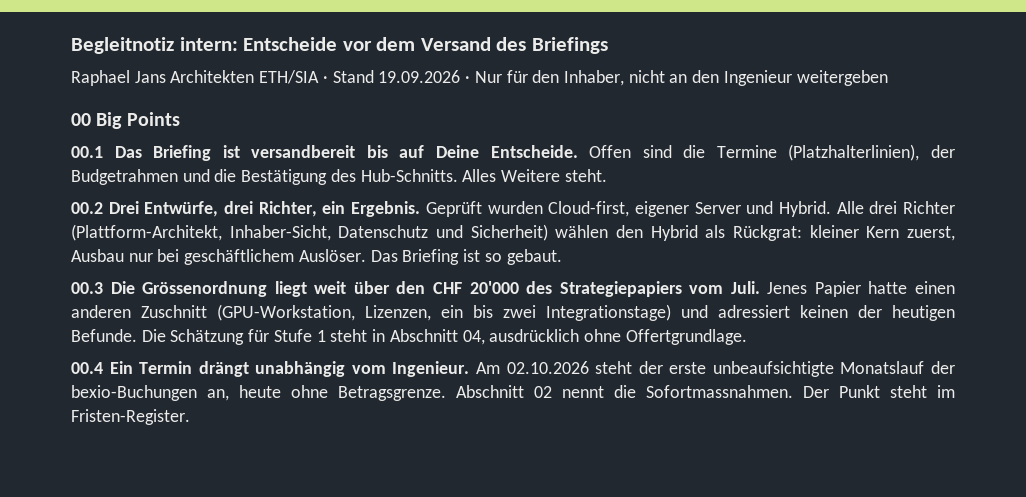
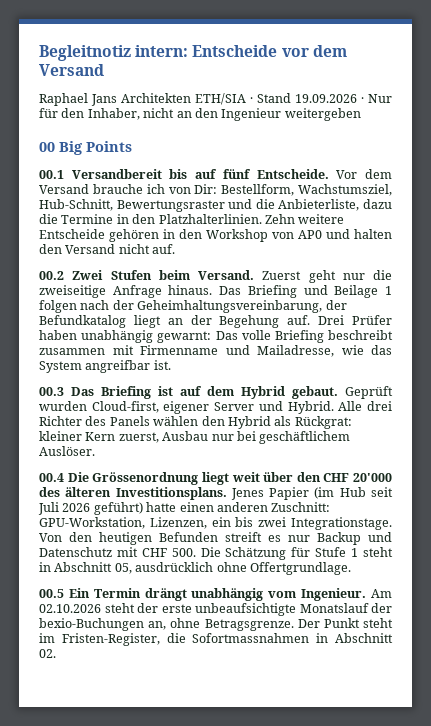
[496,37,608,54] des Briefings -> (104, 70) none
[114,144,955,161] [71,169,607,185] [71,201,421,217] Das Briefing ist versandbereit bis auf Deine Entscheide. Offen sind die Termine (Platzhalterlinien), der Budgetrahmen und die Bestätigung des Hub-Schnitts. Alles Weitere steht. // 00.2 Drei Entwürfe, drei Richter, ein Ergebnis. -> [71,169,393,179] [39,184,392,196] [39,199,392,212] [39,214,345,224] [39,229,392,242] [39,244,176,254] [39,270,392,283] [39,285,393,298] [39,300,347,313] [39,315,392,328] [39,330,393,343] [39,345,392,357] [39,360,171,373] [39,386,338,399] Versandbereit bis auf fünf Entscheide. Vor dem Versand brauche ich von Dir: Bestellform, Wachstumsziel, Hub-Schnitt, Bewertungsraster und die Anbieterliste, dazu die Termine in den Platzhalterlinien. Zehn weitere Entscheide gehören in den Workshop von AP0 und halten den Versand nicht auf. // 00.2 Zwei Stufen beim Versand. Zuerst geht nur die zweiseitige Anfrage hinaus. Das Briefing und Beilage 1 folgen nach der Geheimhaltungsvereinbarung, der Befundkatalog liegt an der Begehung auf. Drei Prüfer haben unabhängig gewarnt: Das volle Briefing beschreibt zusammen mit Firmenname und Mailadresse, wie das System angreifbar ist. // 00.3 Das Briefing ist auf dem Hybrid gebaut.
[71,224,548,241] (Plattform-Architekt, Inhaber-Sicht, Datenschutz und Sicherheit) -> [85,416,150,426] des Panels
[370,249,562,265] [71,282,103,294] Das Briefing ist so gebaut. // 00.3 -> [39,473,64,482] // 00.4
[559,281,861,297] Strategiepapiers vom Juli. Jenes Papier -> [65,487,393,500] [38,502,143,515] älteren Investitionsplans. Jenes Papier (im Hub seit Juli 2026 geführt)
[141,304,355,321] Zuschnitt (GPU-Workstation, -> [271,502,331,512] [39,517,145,529] Zuschnitt: GPU-Workstation,
[546,304,955,321] [71,329,137,342] Integrationstage) und adressiert keinen der heutigen Befunde. -> [291,517,393,530] [39,532,392,545] [39,547,196,557] Integrationstage. Von den heutigen Befunden streift es nur Backup und Datenschutz mit CHF 500.
[462,330,485,345] 04, -> [114,563,132,574] 05,
[71,362,103,374] 00.4 -> [39,589,64,598] 00.5
[239,385,281,398] heute -> (167, 625) none
[456,385,955,398] [71,409,190,425] Abschnitt 02 nennt die Sofortmassnahmen. Der Punkt steht im Fristen-Register. -> [297,618,394,628] [39,633,393,646] [39,649,56,658] Der Punkt steht im Fristen-Register, die Sofortmassnahmen in Abschnitt 02.

